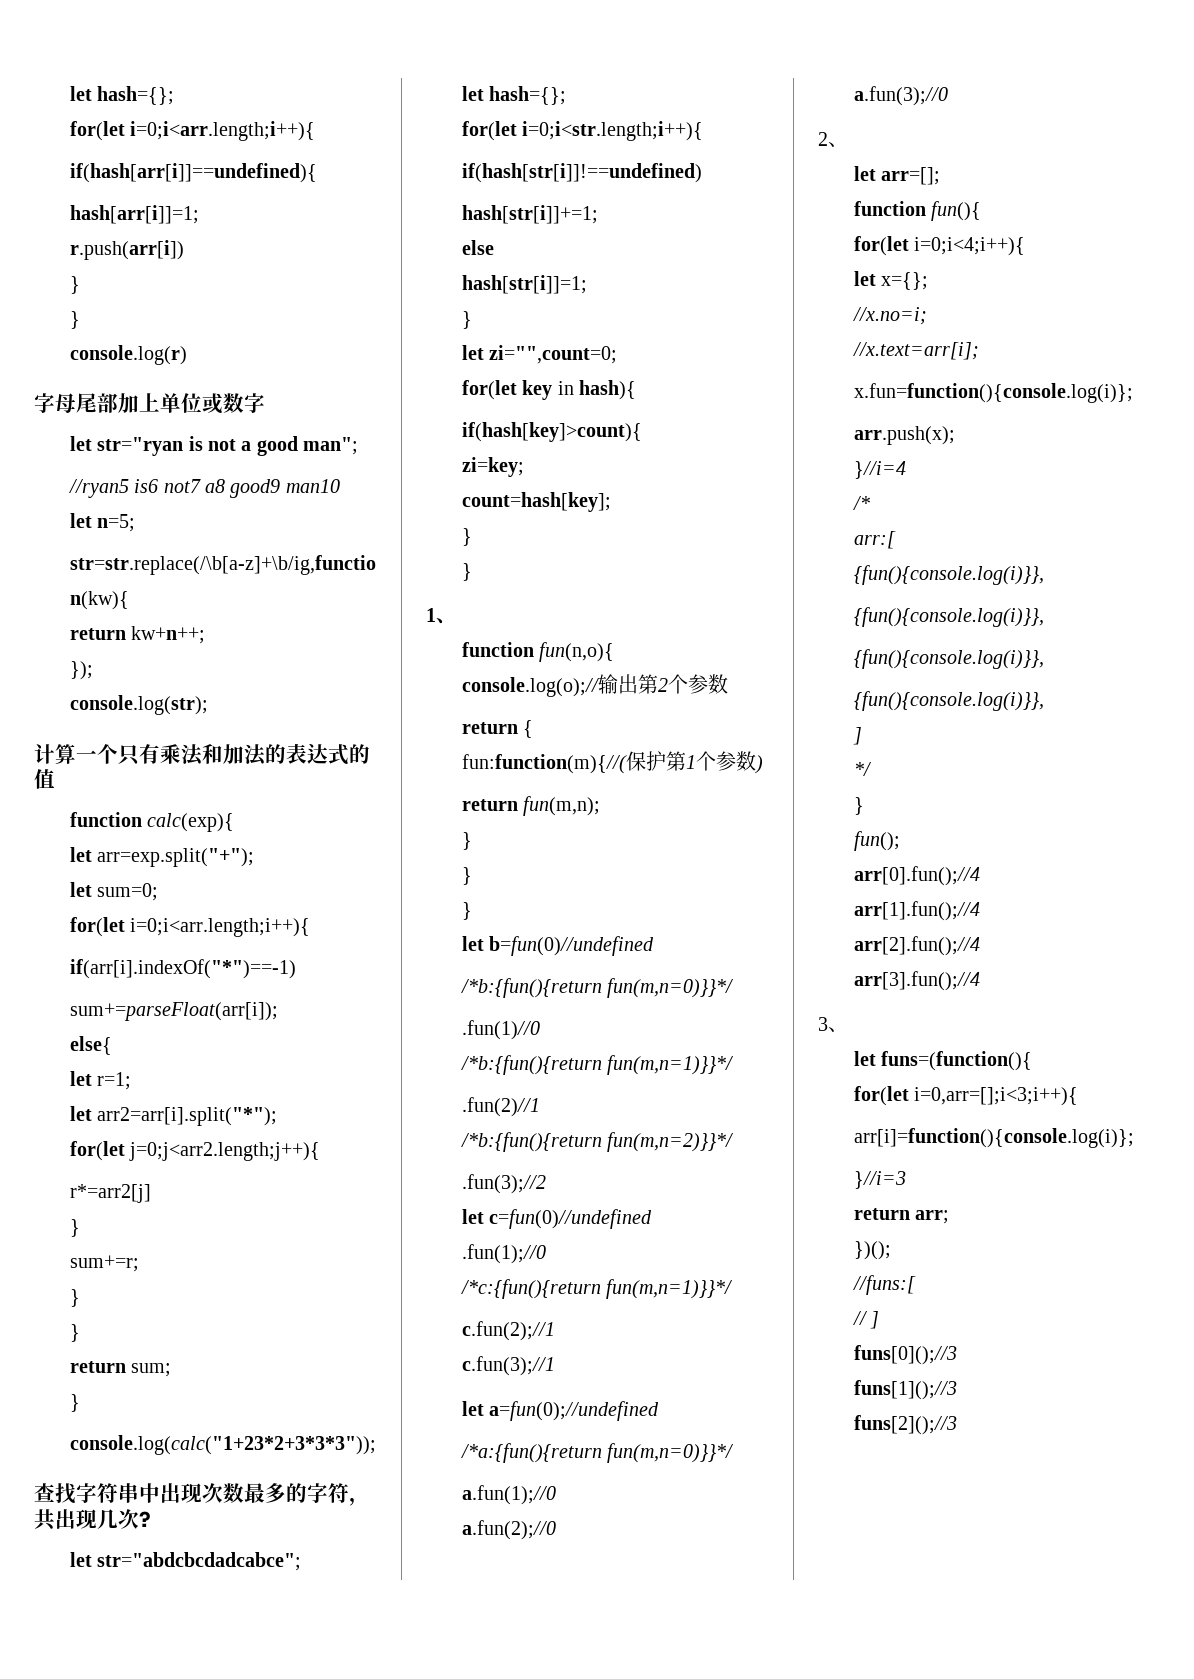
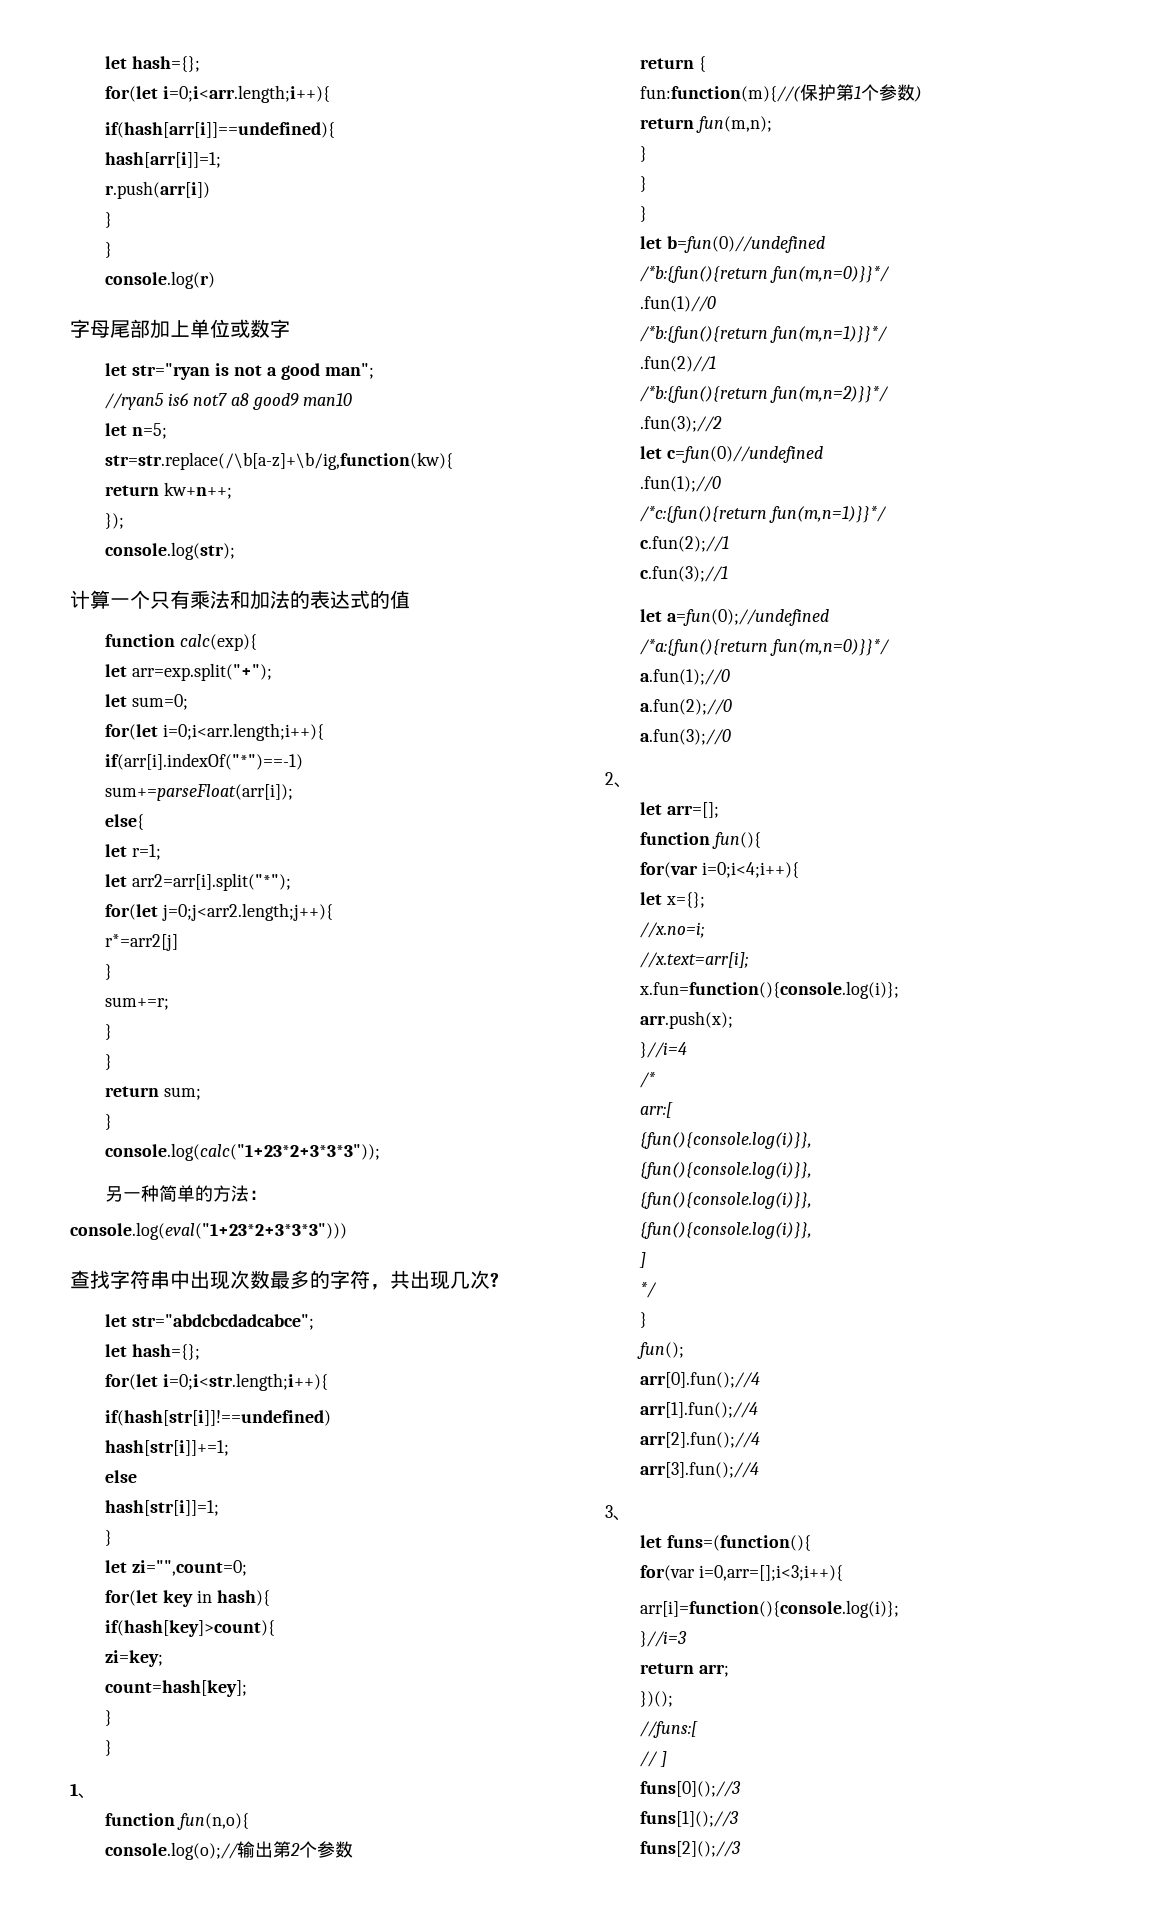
(376, 1445) none -> [105,1185,268,1202] [70,1222,347,1240] // 另一种简单的方法： // console.log(eval("1+23*2+3*3*3")))
[853,236,909,256] for(let -> [640,862,699,878] for(var
[853,1086,909,1106] for(let -> [640,1565,696,1581] for(var

